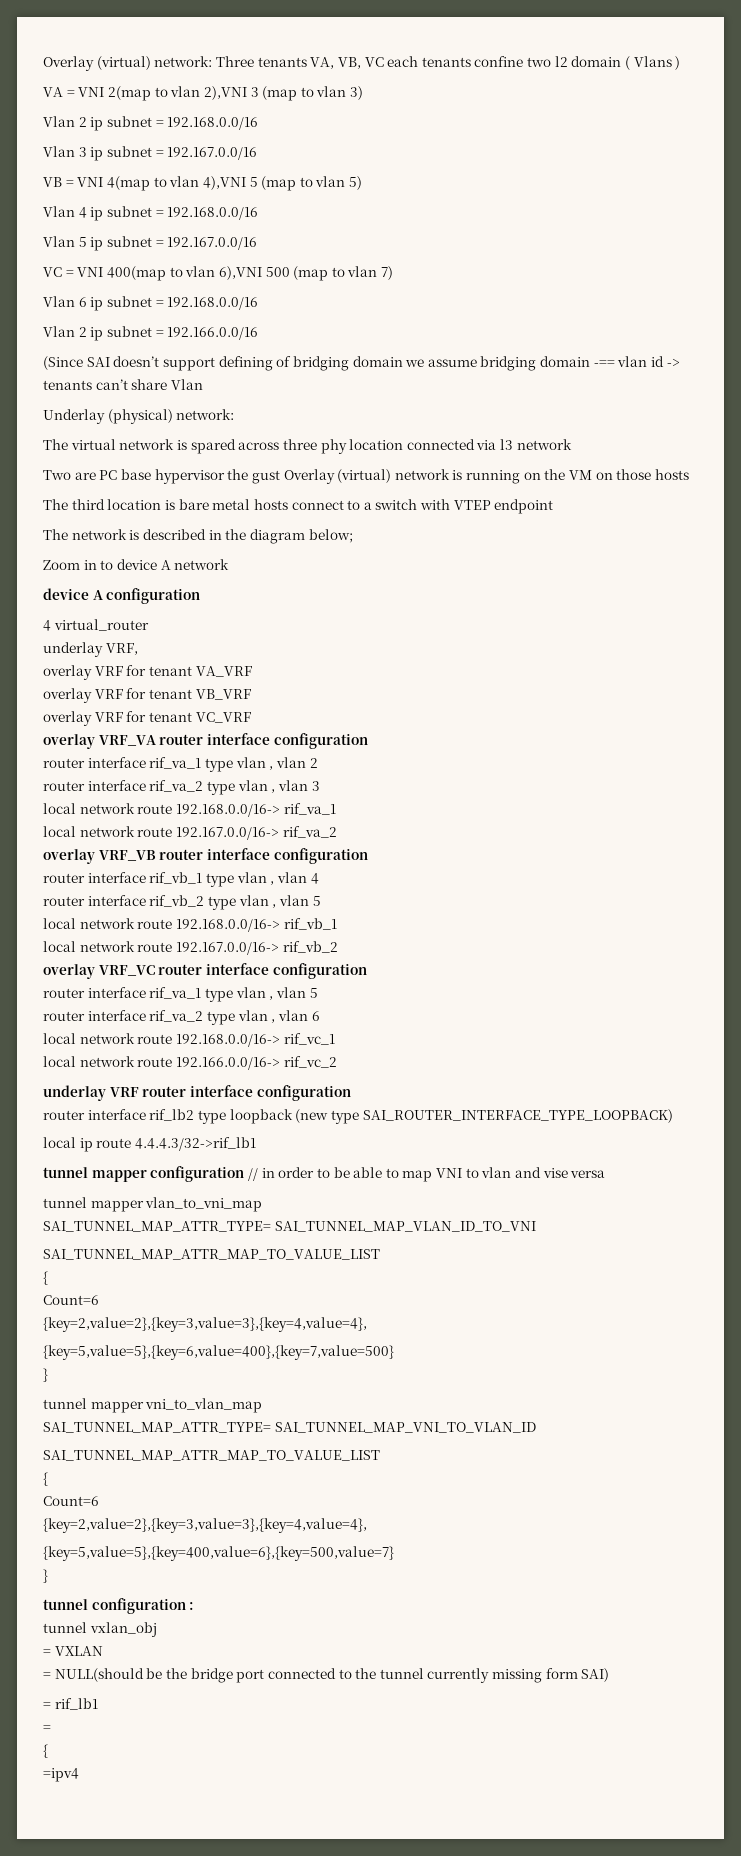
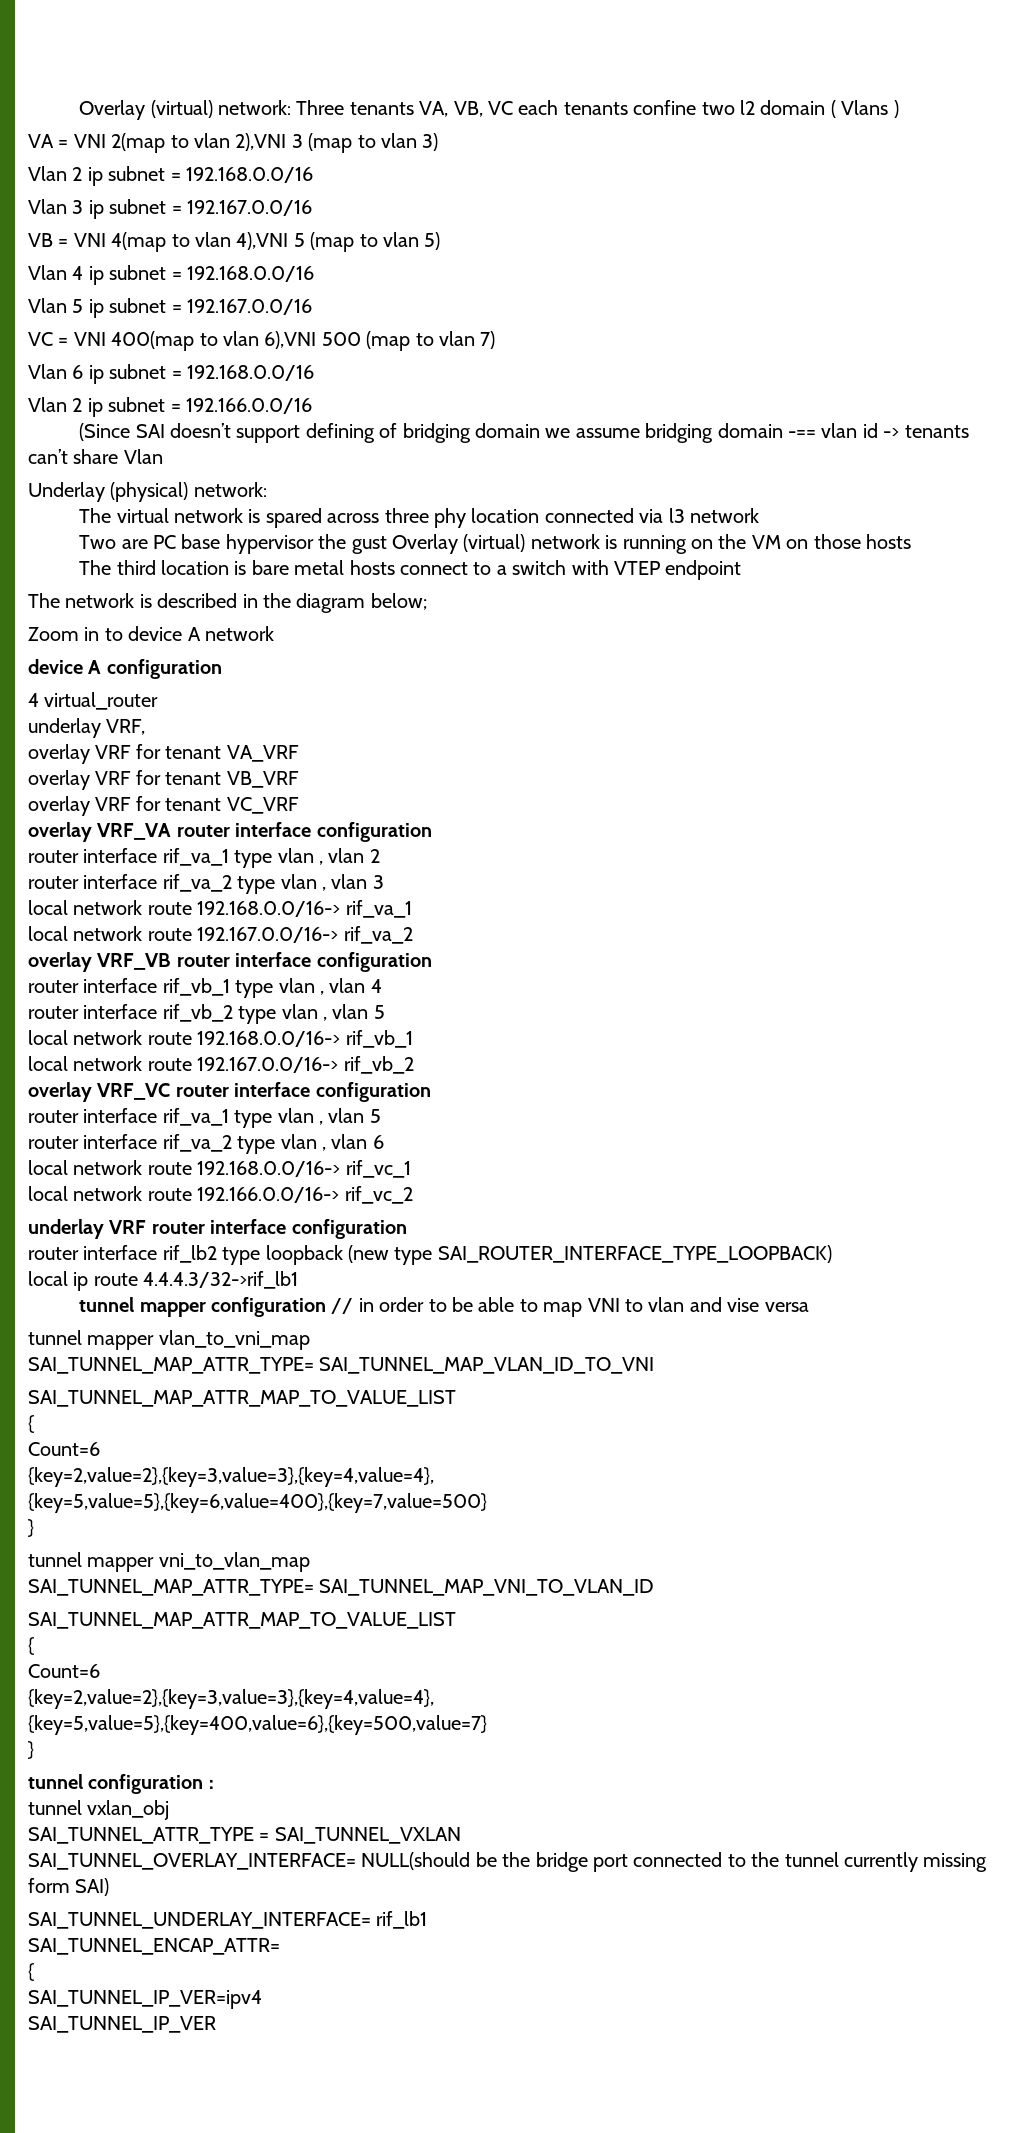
[43,1646,103,1656] [43,1672,51,1679] = VXLAN // = -> [28,1827,461,1844] [28,1853,356,1870] SAI_TUNNEL_ATTR_TYPE = SAI_TUNNEL_VXLAN // SAI_TUNNEL_OVERLAY_INTERFACE=
[43,1702,51,1709] = -> [28,1912,371,1929] SAI_TUNNEL_UNDERLAY_INTERFACE=
[43,1725,51,1732] [43,1744,48,1758] [43,1768,79,1782] = // { // =ipv4 -> [28,1938,280,1955] [28,1963,34,1981] [28,1990,262,2009] [28,2016,216,2033] SAI_TUNNEL_ENCAP_ATTR= // { // SAI_TUNNEL_IP_VER=ipv4 // SAI_TUNNEL_IP_VER

